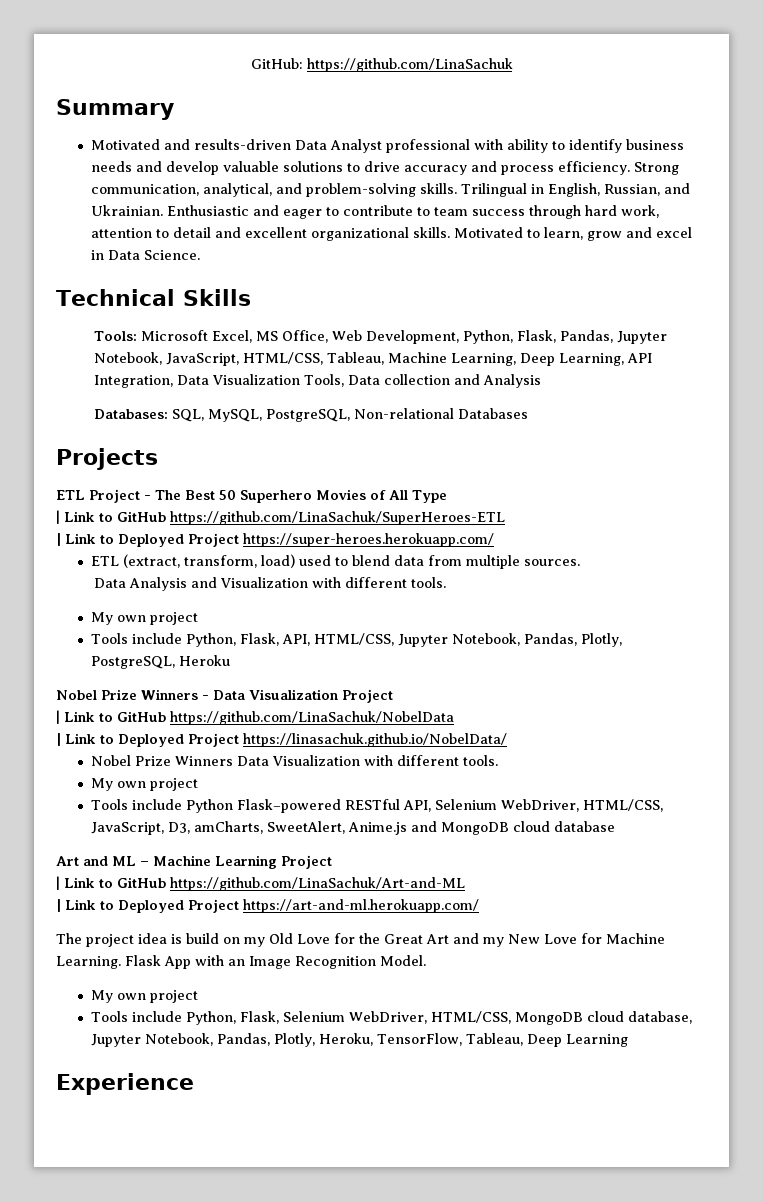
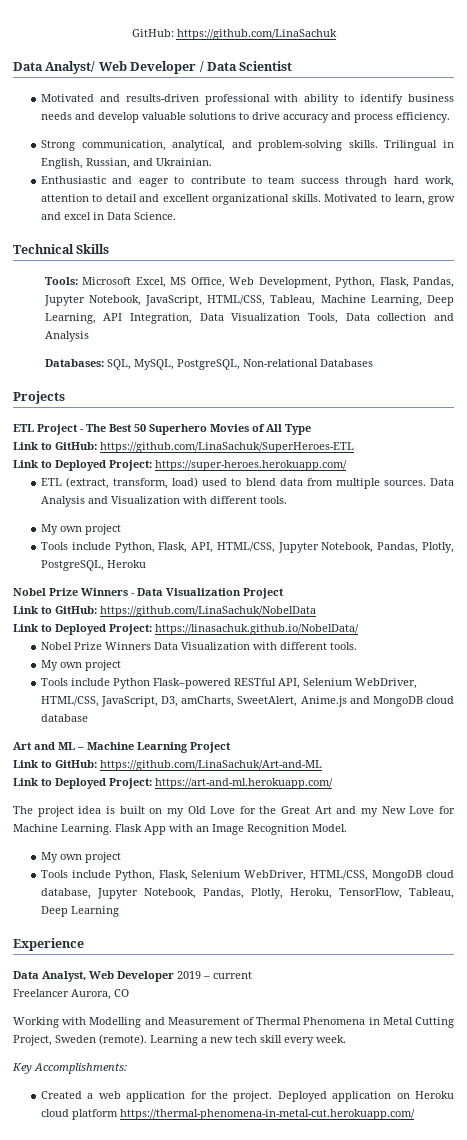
[56,99,174,120] Summary -> [13,61,293,74] Data Analyst/ Web Developer / Data Scientist
[294,139,382,153] Data Analyst -> (199, 98) none
(630, 168) none -> (450, 117) //
(163, 210) none -> (212, 162) //
[56,510,166,524] | Link to GitHub -> [13,442,97,450] Link to GitHub:
[56,533,239,547] | Link to Deployed Project -> [13,460,152,471] Link to Deployed Project:
(580, 562) // -> (426, 483) none
[56,710,166,724] | Link to GitHub -> [13,606,97,614] Link to GitHub:
[56,733,239,747] | Link to Deployed Project -> [13,624,152,635] Link to Deployed Project:
[56,876,166,890] | Link to GitHub -> [13,760,97,768] Link to GitHub:
[56,899,239,913] | Link to Deployed Project -> [13,778,152,789] Link to Deployed Project:
[186,933,219,944] build -> [119,806,145,814] built
(194, 1084) none -> [13,971,252,982] [13,989,129,1000] [13,1017,454,1028] [13,1034,346,1046] [12,1063,127,1074] [40,1091,454,1102] [40,1109,415,1120] // Data Analyst, Web Developer 2019 – current // Freelancer Aurora, CO // Working with Modelling and Measurement of Thermal Phenomena in Metal Cutting Project, Sweden (remote). Learning a new tech skill every week. // Key Accomplishments: // Created a web application for the project. Deployed application on Heroku cloud platform https://thermal-phenomena-in-metal-cut.herokuapp.com/

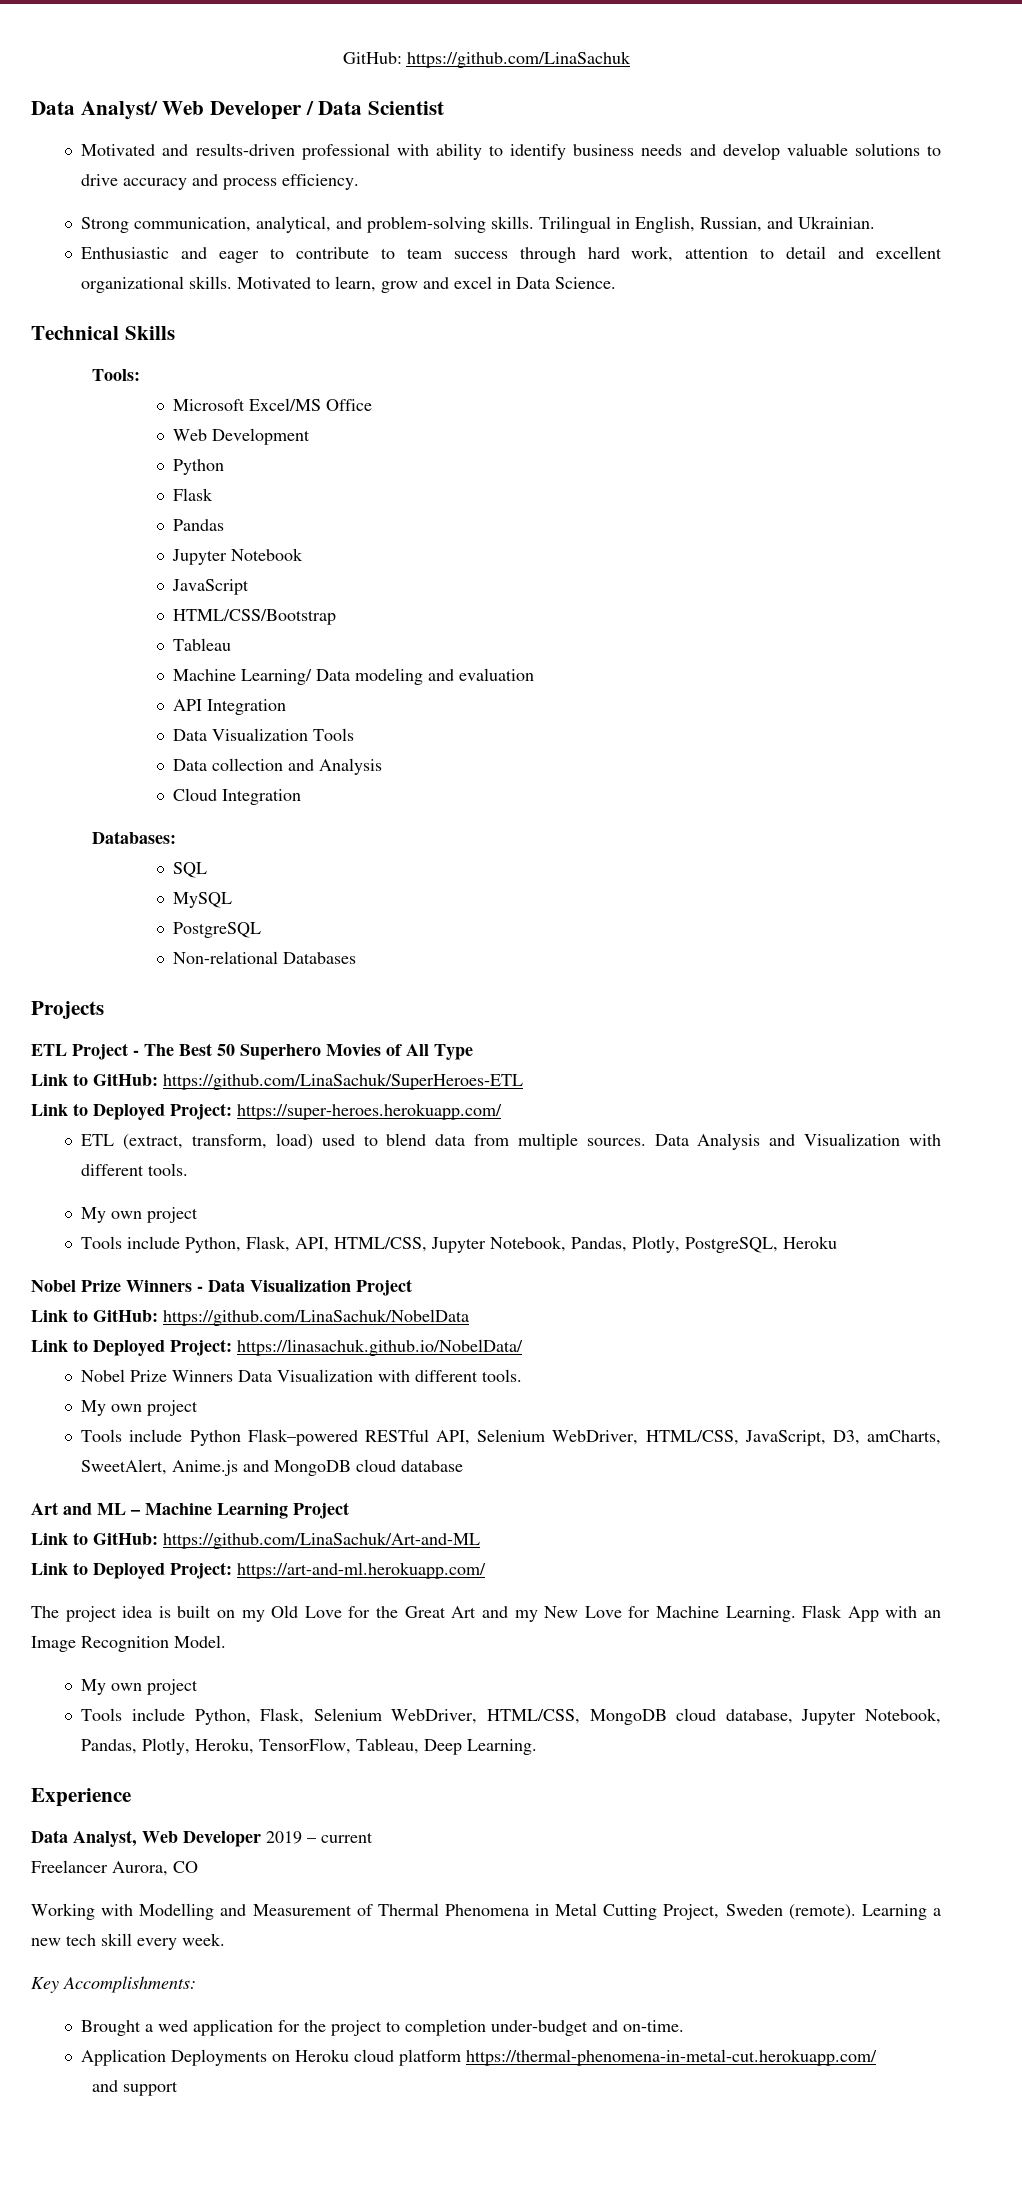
[82,277,454,288] [43,295,455,306] [44,313,339,324] Microsoft Excel, MS Office, Web Development, Python, Flask, Pandas, Jupyter Notebook, JavaScript, HTML/CSS, Tableau, Machine Learning, Deep Learning, API Integration, Data Visualization Tools, -> [172,398,372,411] [172,428,310,445] [172,459,224,475] [172,488,213,501] [172,519,224,531] [171,548,303,565] [171,579,249,595] [172,609,336,625] [172,638,231,651] [172,668,534,685] [172,699,286,715] [172,728,354,741] // Microsoft Excel/MS Office // Web Development // Python // Flask // Pandas // Jupyter Notebook // JavaScript // HTML/CSS/Bootstrap // Tableau // Machine Learning/ Data modeling and evaluation // API Integration // Data Visualization Tools //
(89, 336) none -> [172,788,301,805] // Cloud Integration
[106,359,240,370] SQL, MySQL, PostgreSQL, -> [172,862,207,878] [172,892,232,908] [172,922,261,938] // SQL // MySQL // PostgreSQL //
[70,906,119,917] Learning -> [467,1739,538,1755] Learning.
[40,1091,392,1102] Created a web application for the project. Deployed application -> [81,2019,685,2036] [81,2049,268,2066] Brought a wed application for the project to completion under-budget and on-time. // Application Deployments
(415, 1114) none -> [92,2080,179,2096] // and support

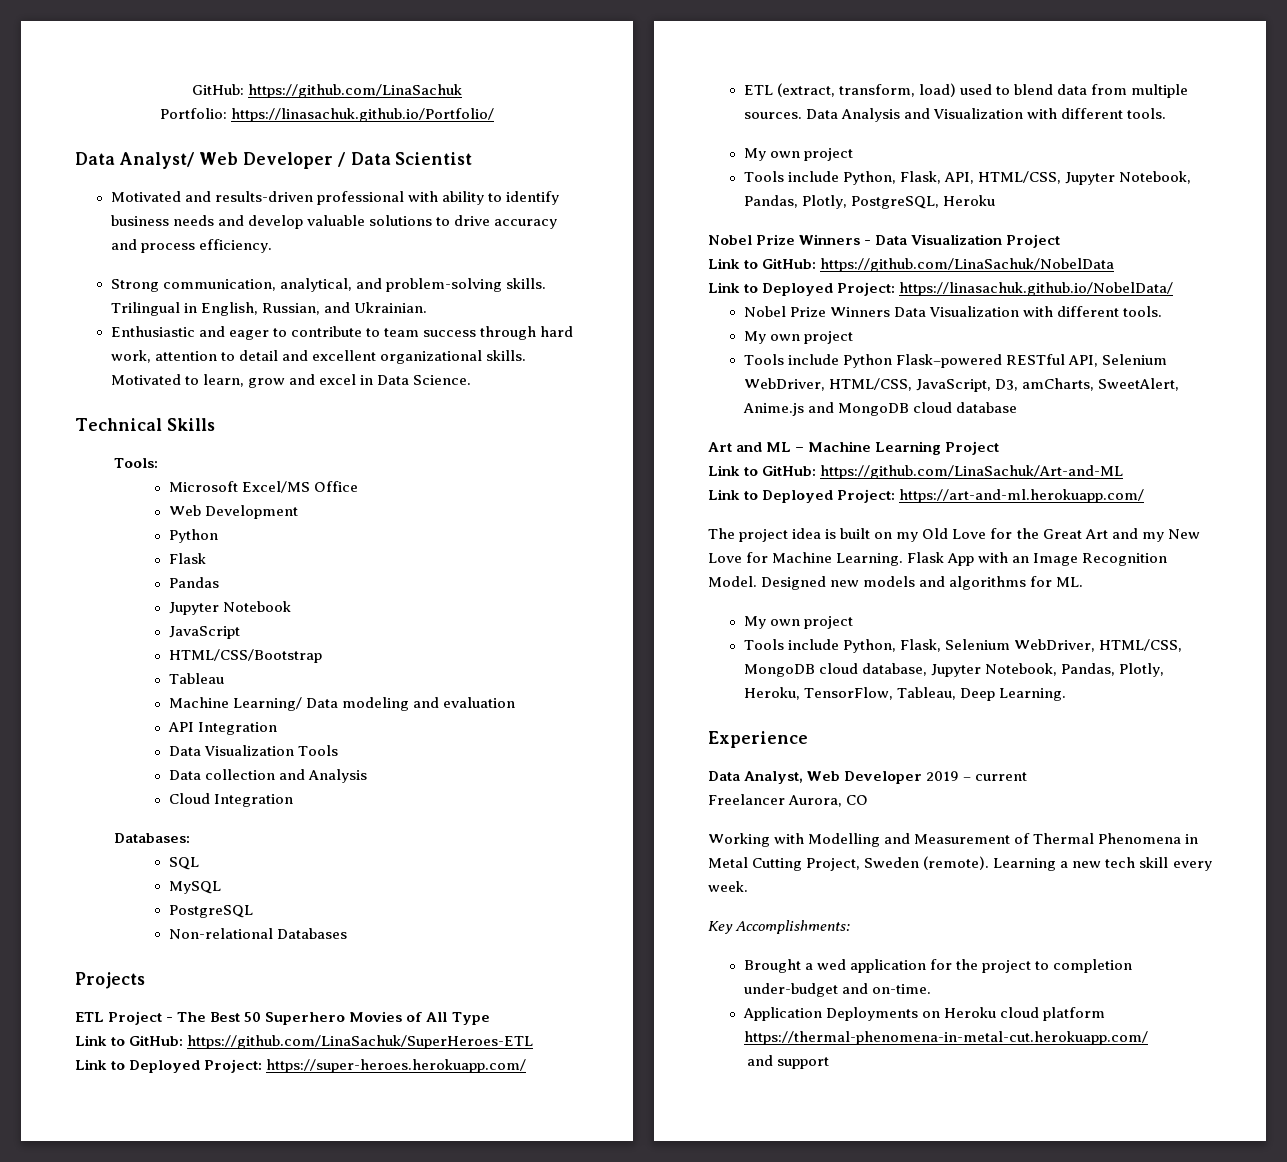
(631, 59) none -> [159,108,495,122] // Portfolio: https://linasachuk.github.io/Portfolio/
(226, 1641) none -> [761,576,1084,590] Designed new models and algorithms for ML.

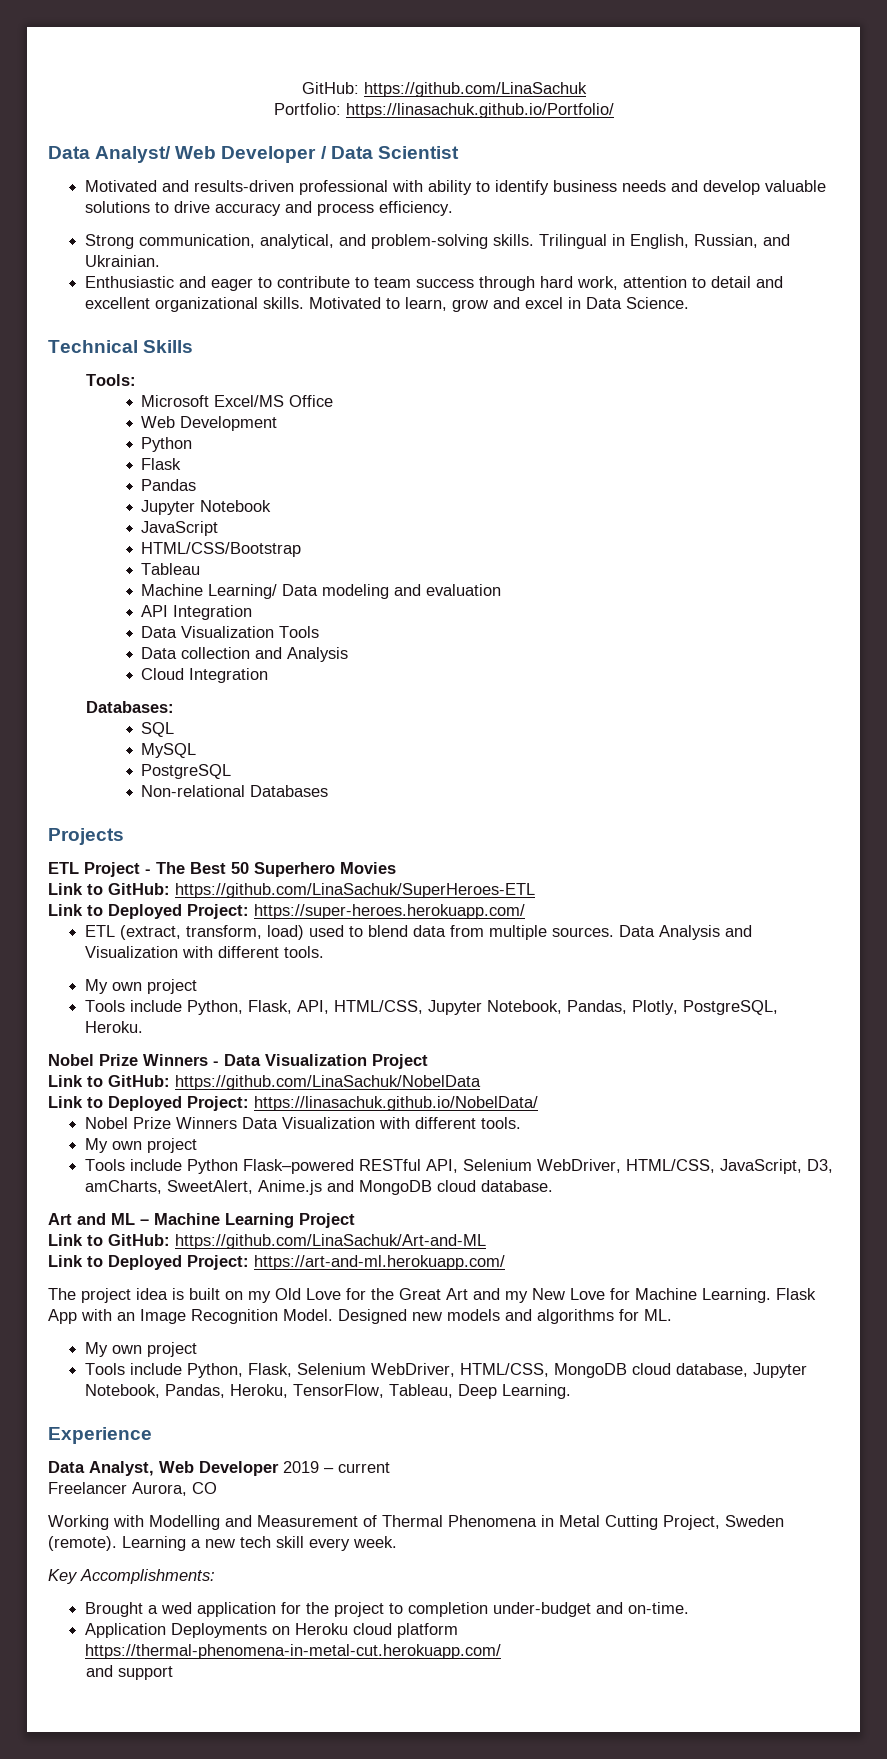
[406,1012,490,1025] of All Type -> (396, 868) none
[943,195,996,206] Heroku -> [84,1021,143,1033] Heroku.
[956,402,1018,413] database -> [480,1180,553,1192] database.
[1119,663,1165,677] Plotly, -> (225, 1391) none

